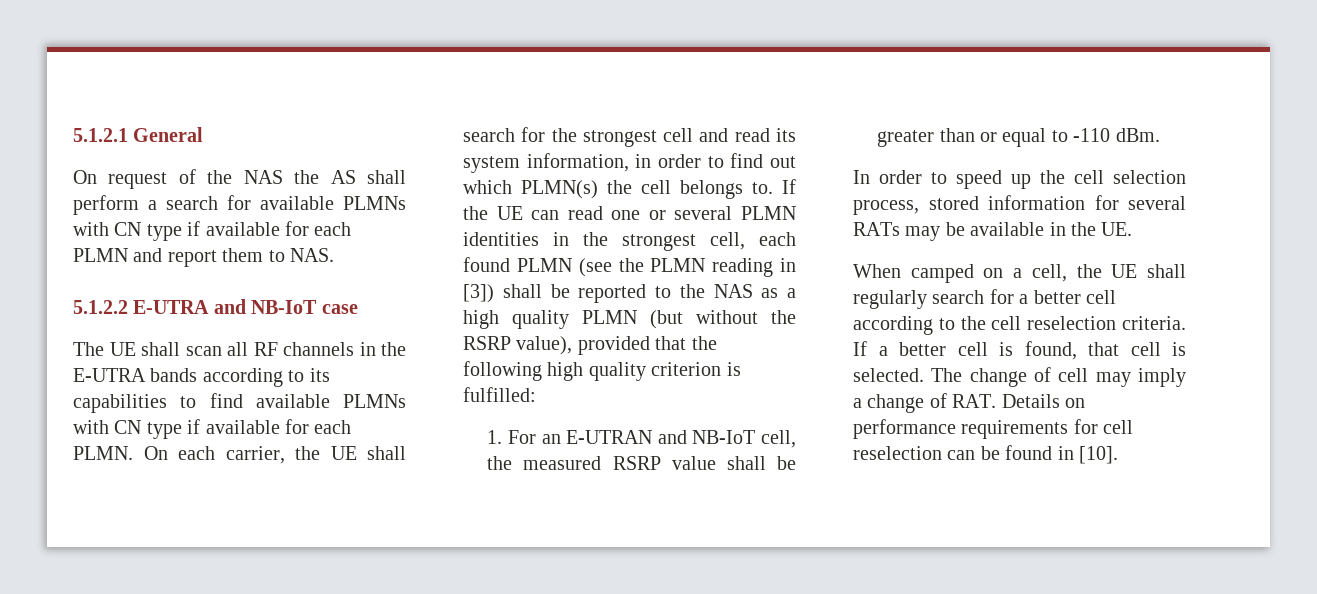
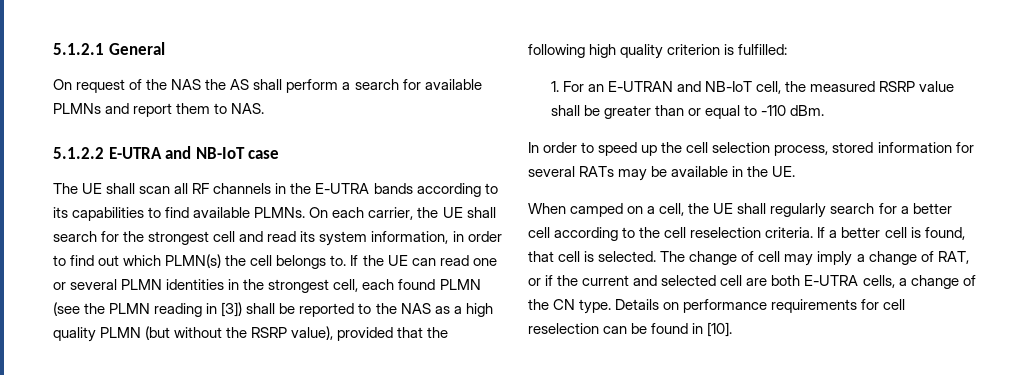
[73,221,352,241] [73,248,128,262] with CN type if available for each PLMN -> (101, 108) none
[343,394,406,408] [73,419,352,439] [73,446,133,460] PLMNs with CN type if available for each PLMN. -> [254,207,306,218] PLMNs.
[952,394,997,408] RAT. -> [937,251,969,264] [528,275,976,289] [528,299,612,314] RAT, or if the current and selected cell are both E-UTRA cells, a change of the CN type.

